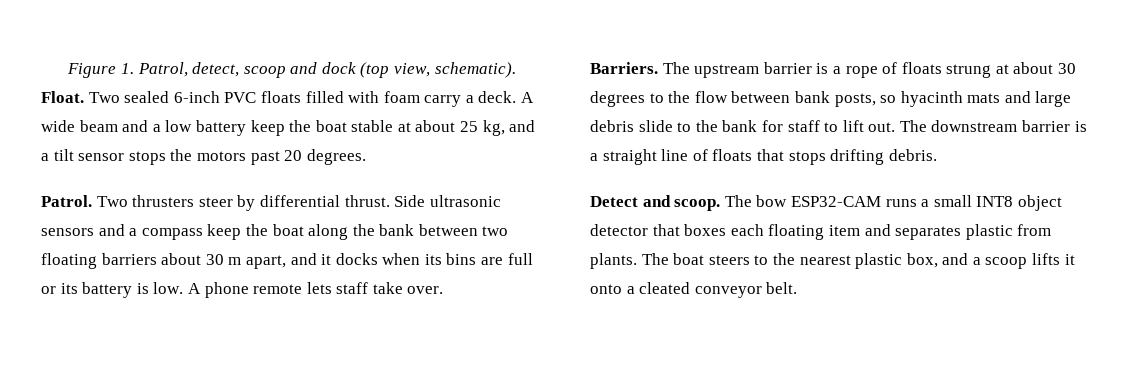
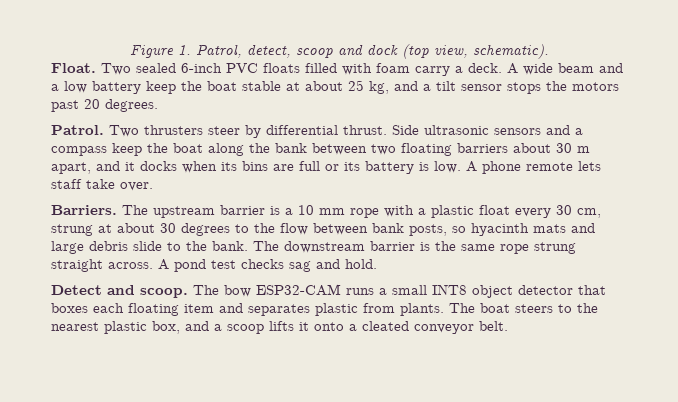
[845,62,942,78] rope of floats -> [298,205,601,218] 10 mm rope with a plastic float every 30 cm,
[722,120,1087,132] [590,149,937,165] bank for staff to lift out. The downstream barrier is a straight line of floats that stops drifting debris. -> [212,241,576,254] [51,259,377,272] bank. The downstream barrier is the same rope strung straight across. A pond test checks sag and hold.

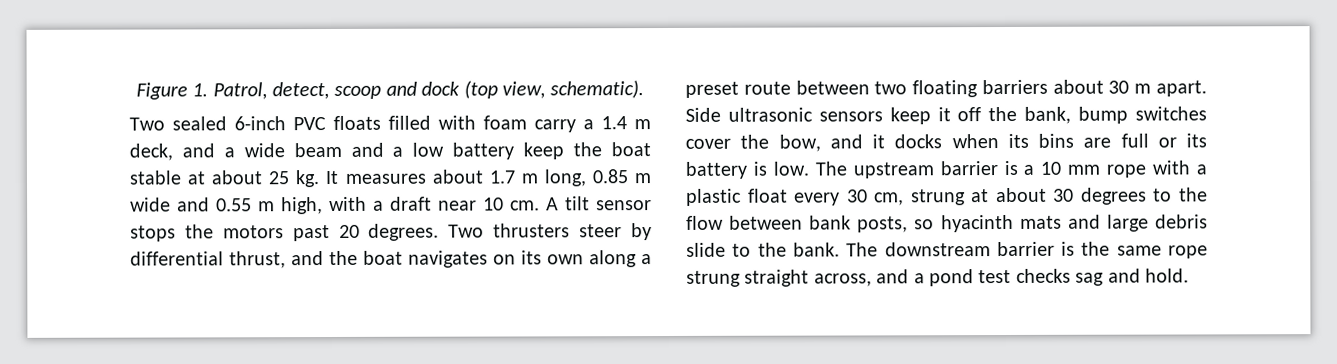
[51,63,96,73] Float. -> (645, 89) none
[468,63,518,74] deck. A -> [601,116,651,130] [129,143,235,161] 1.4 m deck, and a
[369,81,431,94] kg, and a -> [295,169,652,188] [130,196,559,215] kg. It measures about 1.7 m long, 0.85 m wide and 0.55 m high, with a draft near 10 cm. A
[51,125,104,135] // Patrol. -> (440, 232) none
[343,125,583,135] [51,143,307,156] thrust. Side ultrasonic sensors and a compass keep the boat along the bank -> [229,250,652,269] [685,81,791,98] thrust, and the boat navigates on its own along a preset route
[51,162,91,174] apart, -> [1156,80,1207,97] [685,106,1207,125] [685,134,821,152] apart. Side ultrasonic sensors keep it off the bank, bump switches cover the bow,
[466,161,601,174] [51,179,153,191] [51,205,117,215] A phone remote lets staff take over. // Barriers. -> (809, 168) none
[108,259,169,270] across. A -> [813,269,925,287] across, and a
[51,284,606,298] [51,303,598,316] [51,321,508,334] // Detect and scoop. The bow ESP32-CAM runs a small INT8 object detector that boxes each floating item and separates plastic from plants. The boat steers to the nearest plastic box, and a scoop lifts it onto a cleated conveyor belt. -> (1189, 275) none

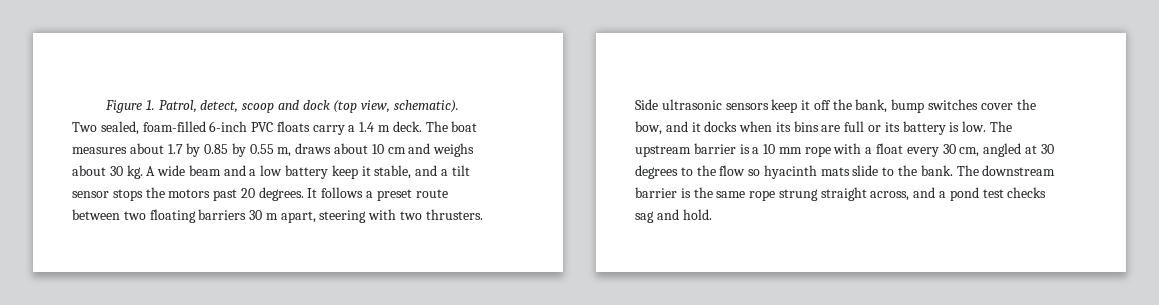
[172,116,227,131] sealed -> [100,121,206,135] sealed, foam-filled
[388,115,527,130] filled with foam -> (310, 126) none
[129,143,235,161] deck, and a -> [392,121,478,132] [72,143,475,157] [72,165,156,179] deck. The boat measures about 1.7 by 0.85 by 0.55 m, draws about 10 cm and weighs about 30 kg. A
[573,142,652,157] [129,169,652,188] [130,196,559,215] the boat stable at about 25 kg. It measures about 1.7 m long, 0.85 m wide and 0.55 m high, with a draft near 10 cm. A -> [361,165,448,179] it stable, and a
[448,223,653,241] [130,250,637,269] Two thrusters steer by differential thrust, and the boat navigates on its own along -> [307,187,364,198] It follows
[1052,79,1104,94] about -> (247, 214) none
[1156,80,1207,97] apart. -> [280,209,483,223] apart, steering with two thrusters.
[686,188,742,206] plastic -> (873, 150) none
[910,187,1047,206] strung at about -> [983,143,1037,157] angled at
[729,214,1208,233] between bank posts, so hyacinth mats and large debris -> [748,165,850,179] so hyacinth mats

